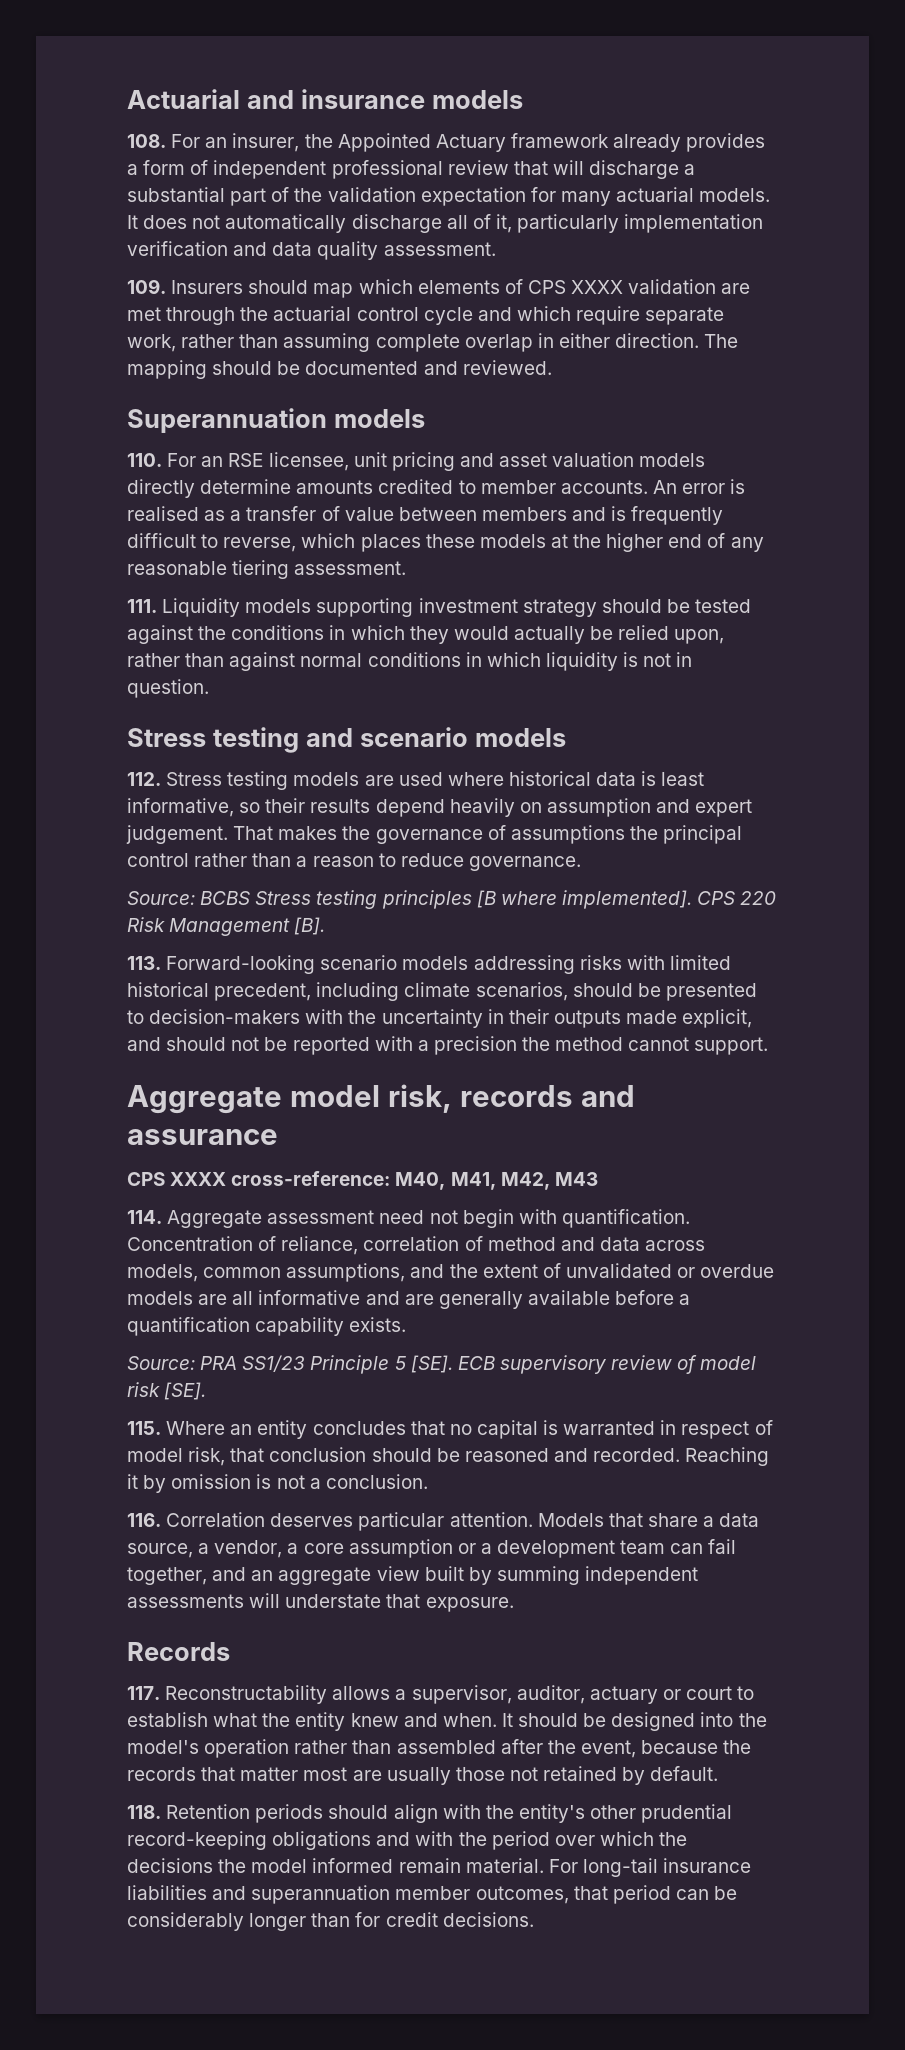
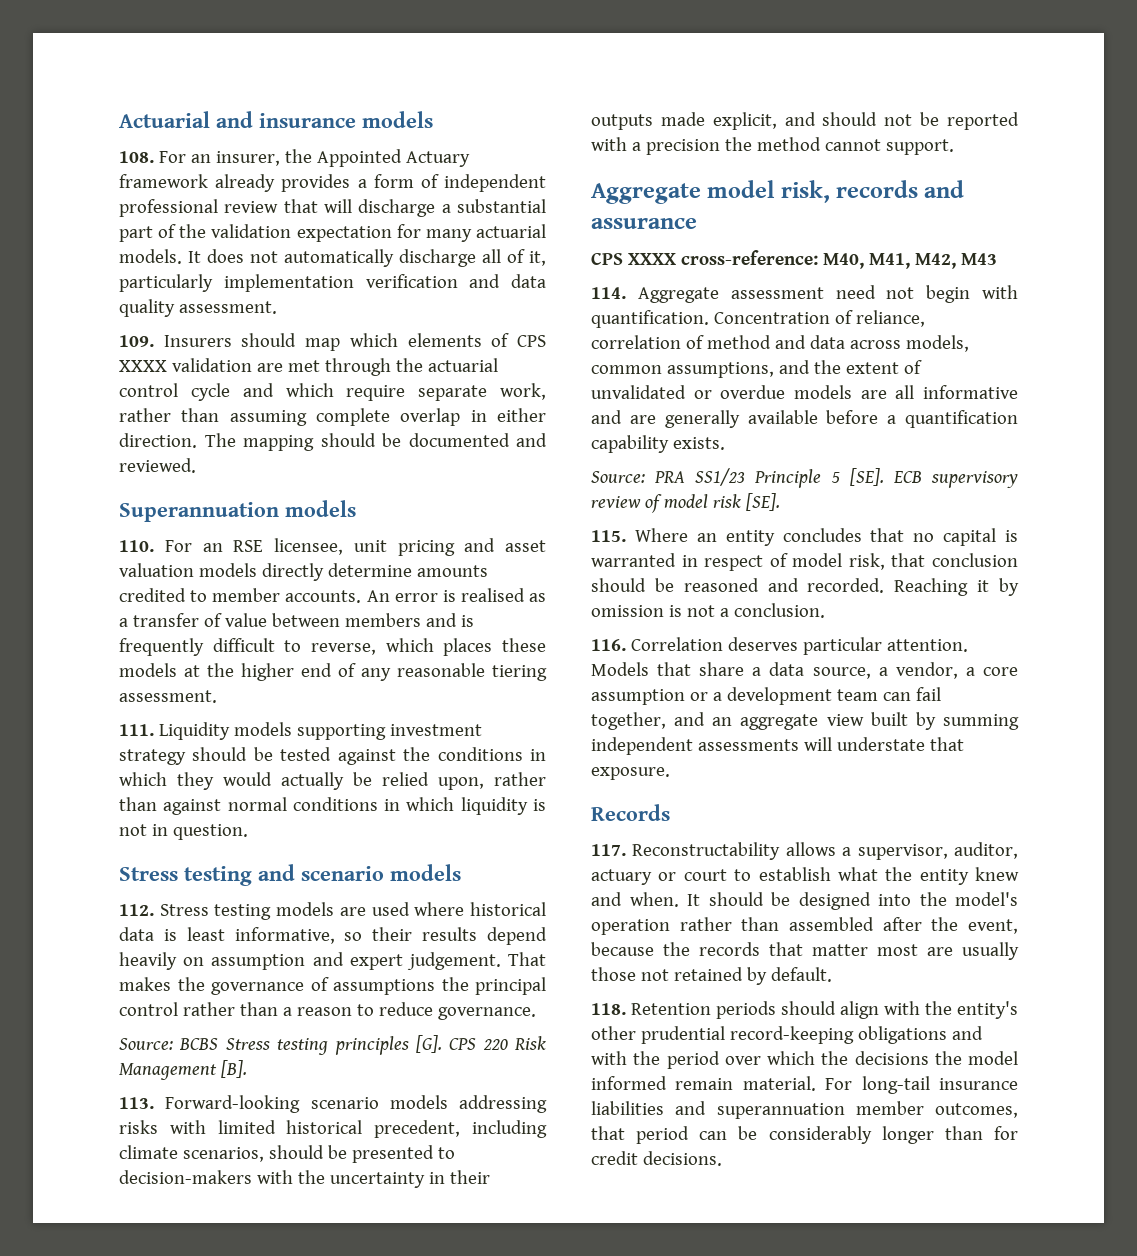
[476,890,692,909] [B where implemented]. -> [415,1035,442,1053] [G].

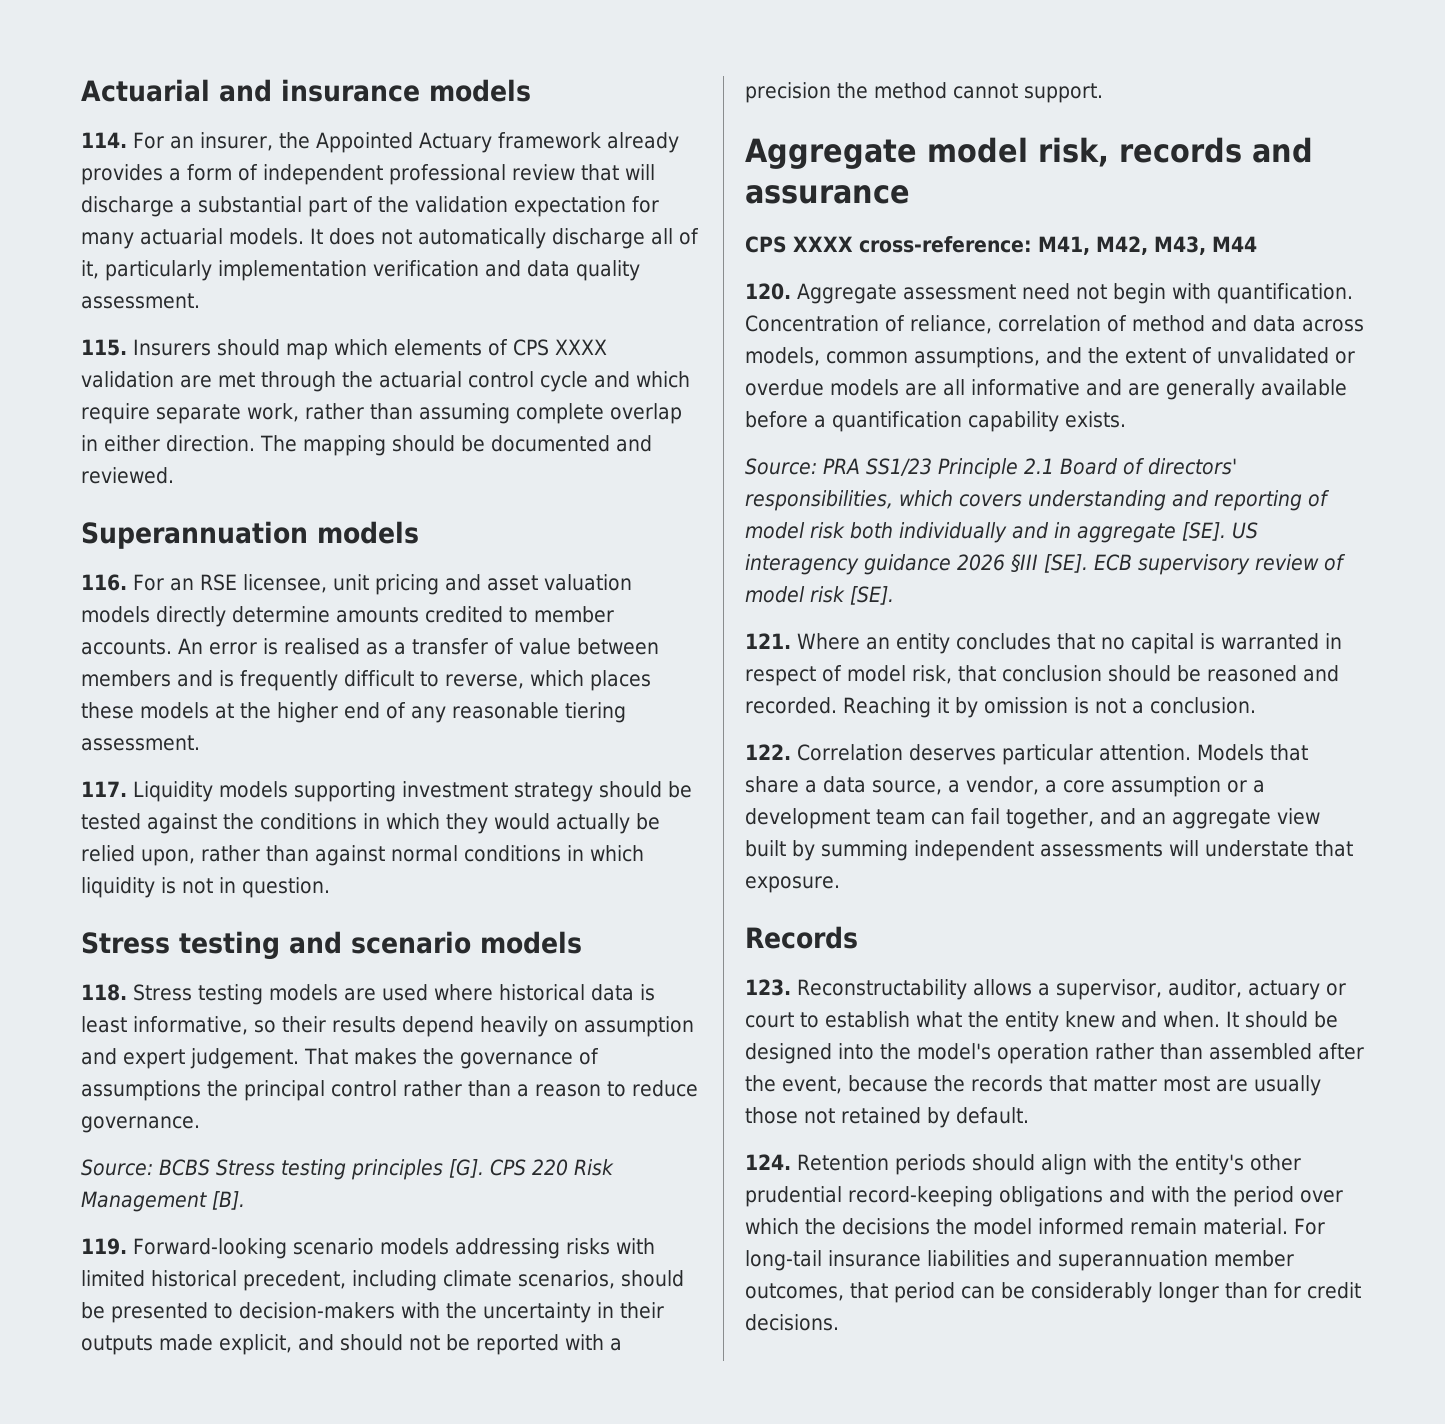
[119,151,154,163] 108. -> [81,132,127,148] 114.
[119,335,154,347] 109. -> [81,339,127,356] 115.
[119,540,154,552] 110. -> [81,574,127,591] 116.
[119,724,154,736] 111. -> [81,781,127,797] 117.
[119,904,154,916] 112. -> [81,984,127,1001] 118.
[119,1097,154,1109] 113. -> [81,1238,127,1255] 119.
[822,253,864,269] M40, -> (1032, 244) none
[960,253,997,265] [591,287,626,299] M43 // 114. -> [1154,236,1257,255] [745,283,791,300] M43, M44 // 120.
[830,472,840,483] 5 -> [1023,458,1237,475] [745,490,1330,511] [745,522,1258,543] [745,554,1038,575] 2.1 Board of directors' responsibilities, which covers understanding and reporting of model risk both individually and in aggregate [SE]. US interagency guidance 2026 §III
[591,530,626,542] 115. -> [745,633,791,649] 121.
[591,639,626,651] 116. -> [745,744,791,760] 122.
[591,844,626,856] 117. -> [745,979,791,996] 123.
[591,1003,626,1015] 118. -> [745,1154,791,1170] 124.

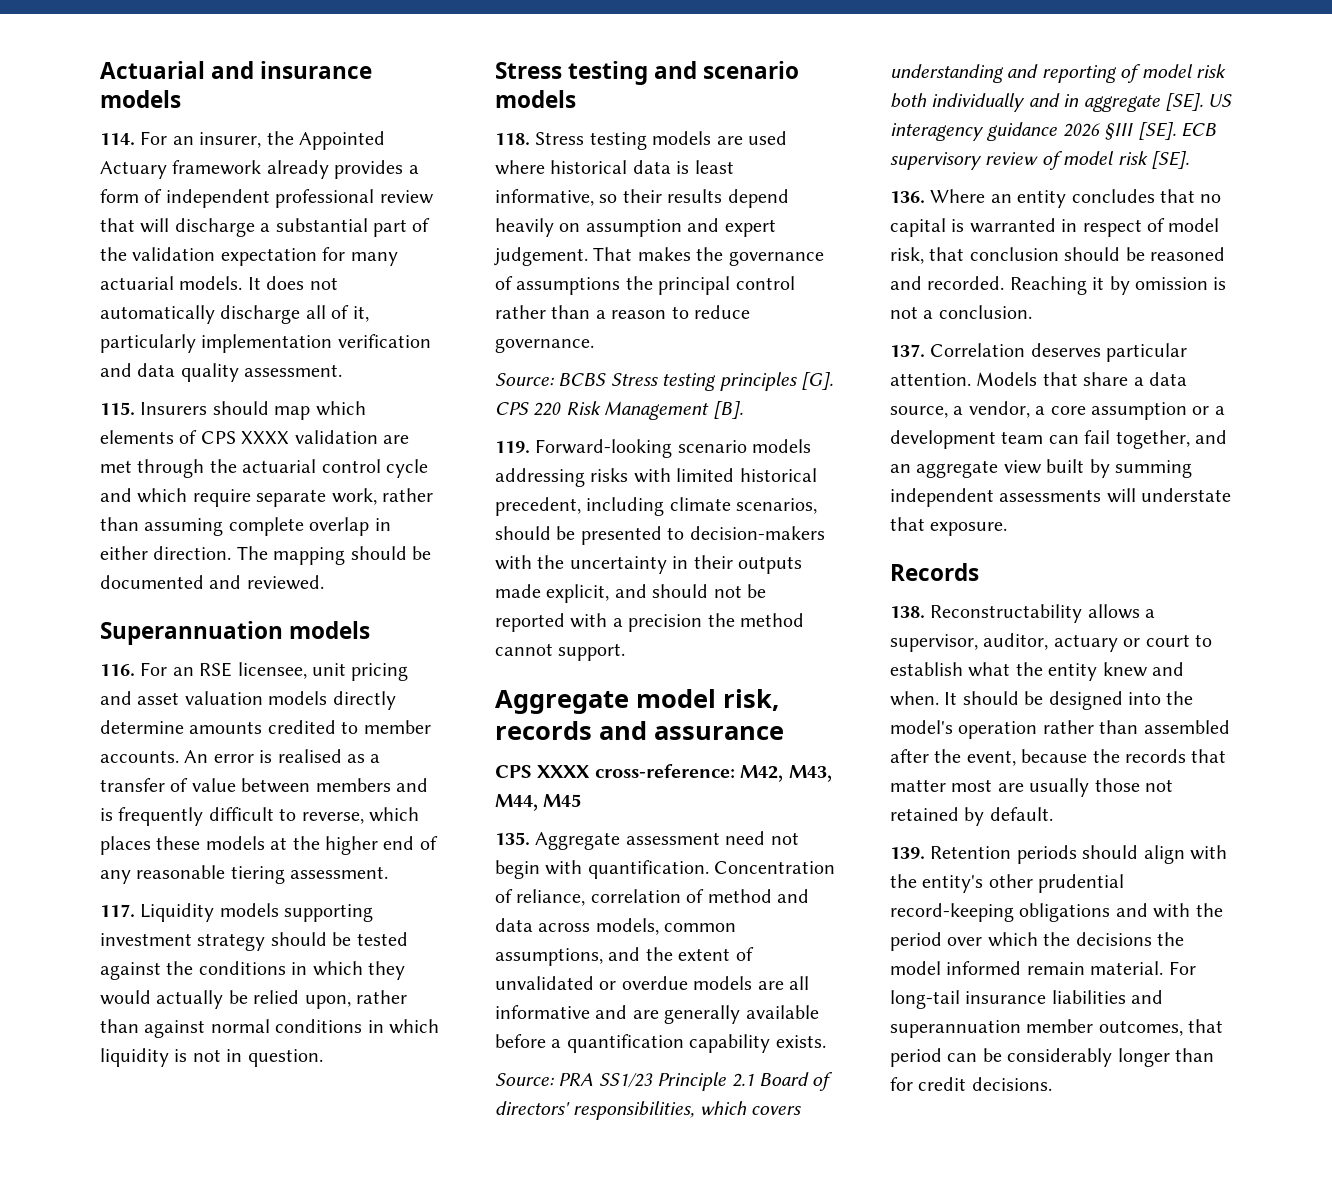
[1038,236,1090,255] M41, -> (735, 771) none
[1212,236,1257,252] [745,283,791,300] M44 // 120. -> [495,794,582,811] [495,832,530,845] M44, M45 // 135.
[745,633,791,649] 121. -> [890,191,925,203] 136.
[745,744,791,760] 122. -> [890,344,925,357] 137.
[745,979,791,996] 123. -> [890,606,925,618] 138.
[745,1154,791,1170] 124. -> [890,847,925,859] 139.

